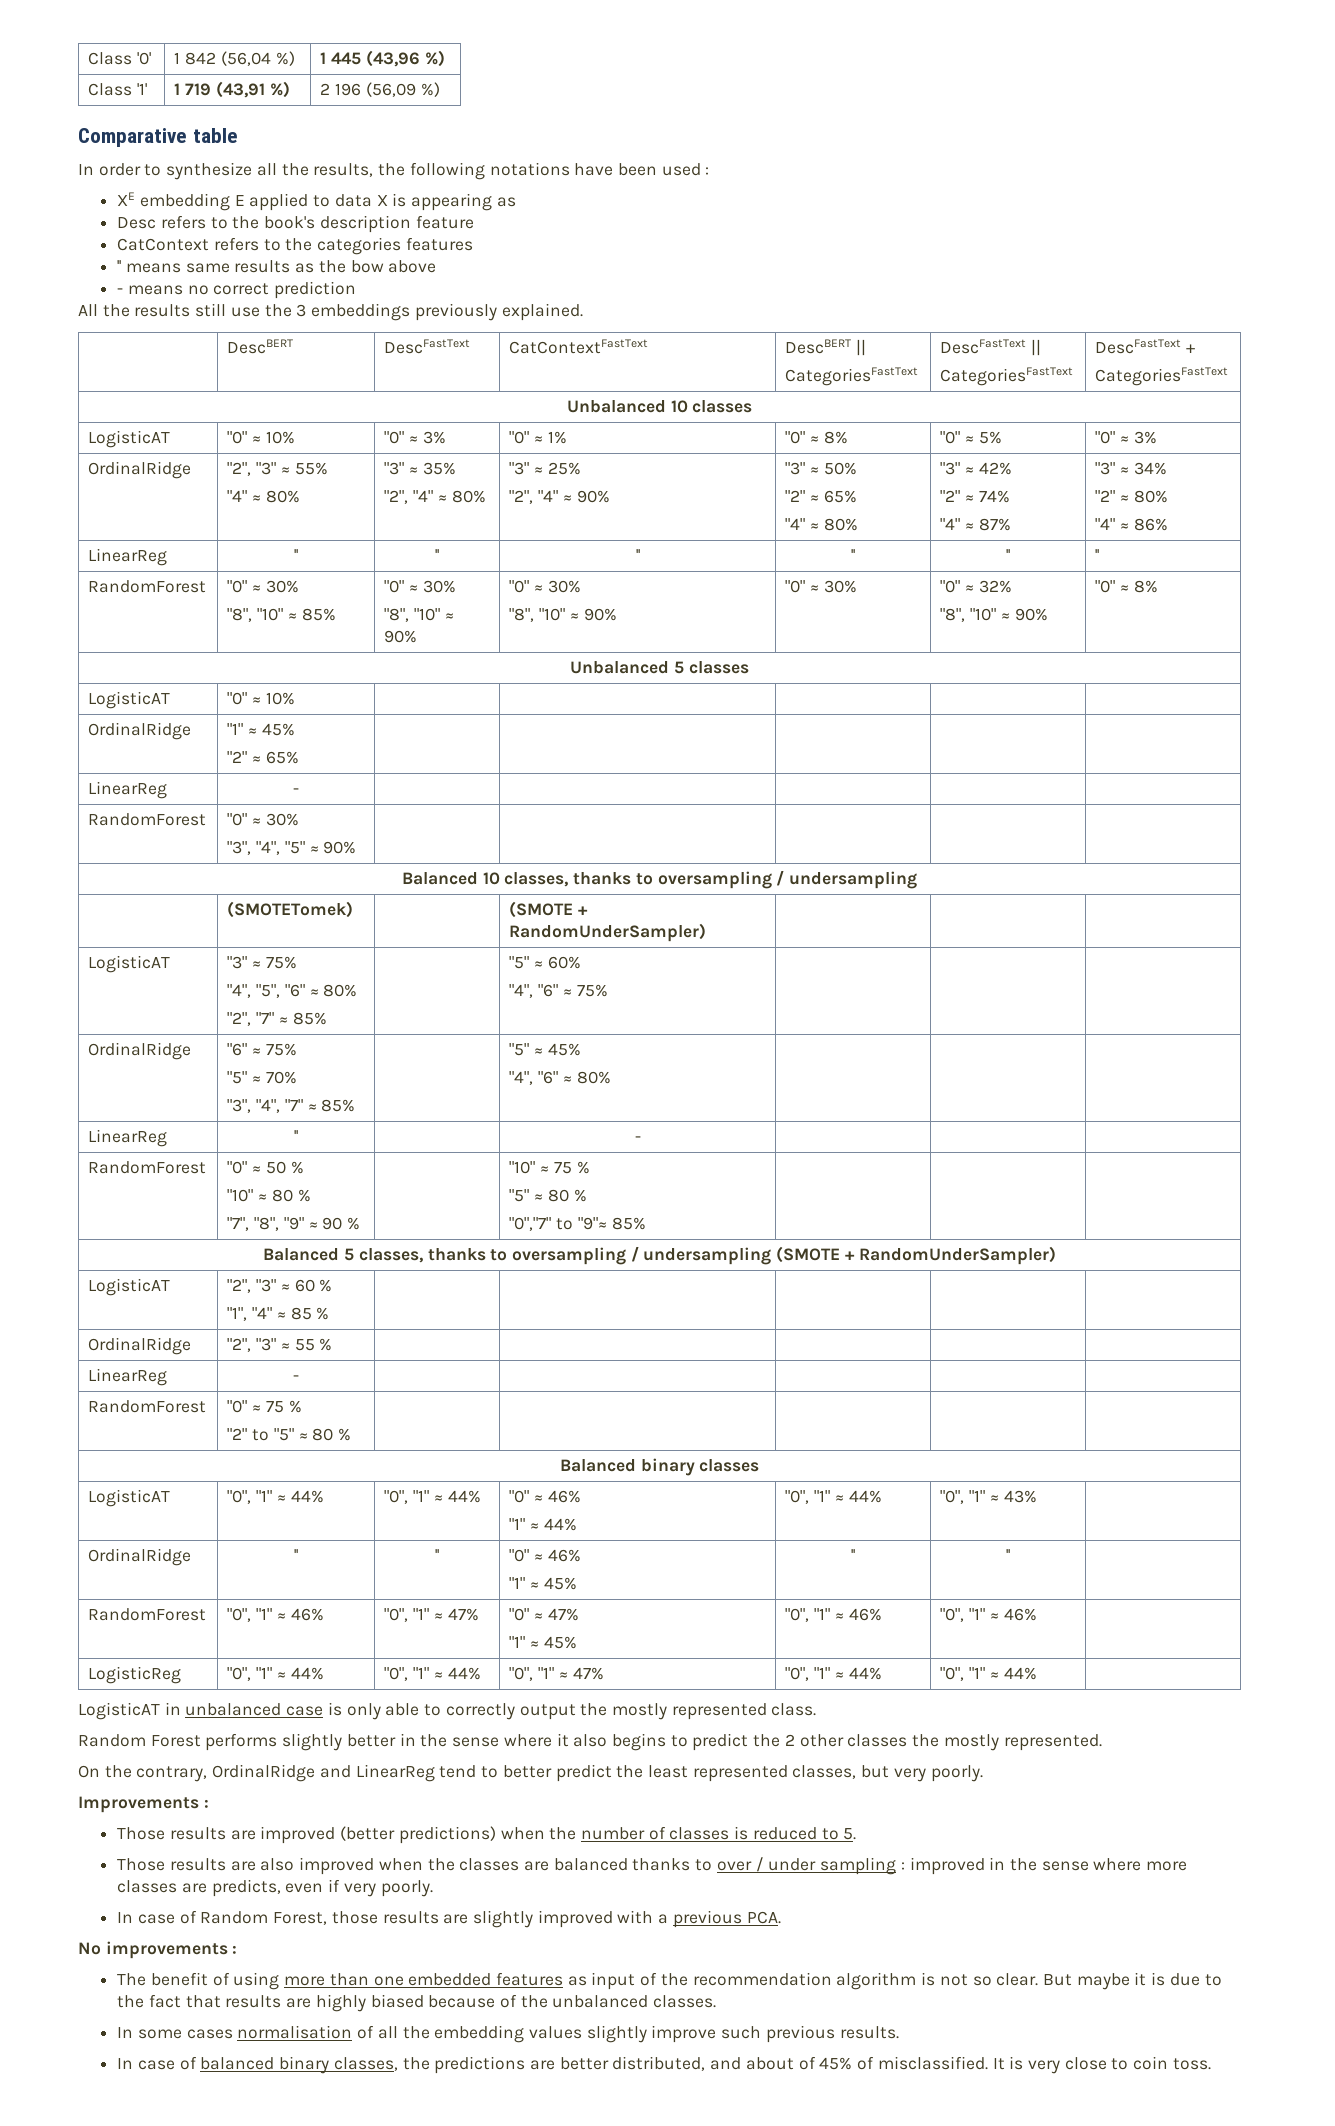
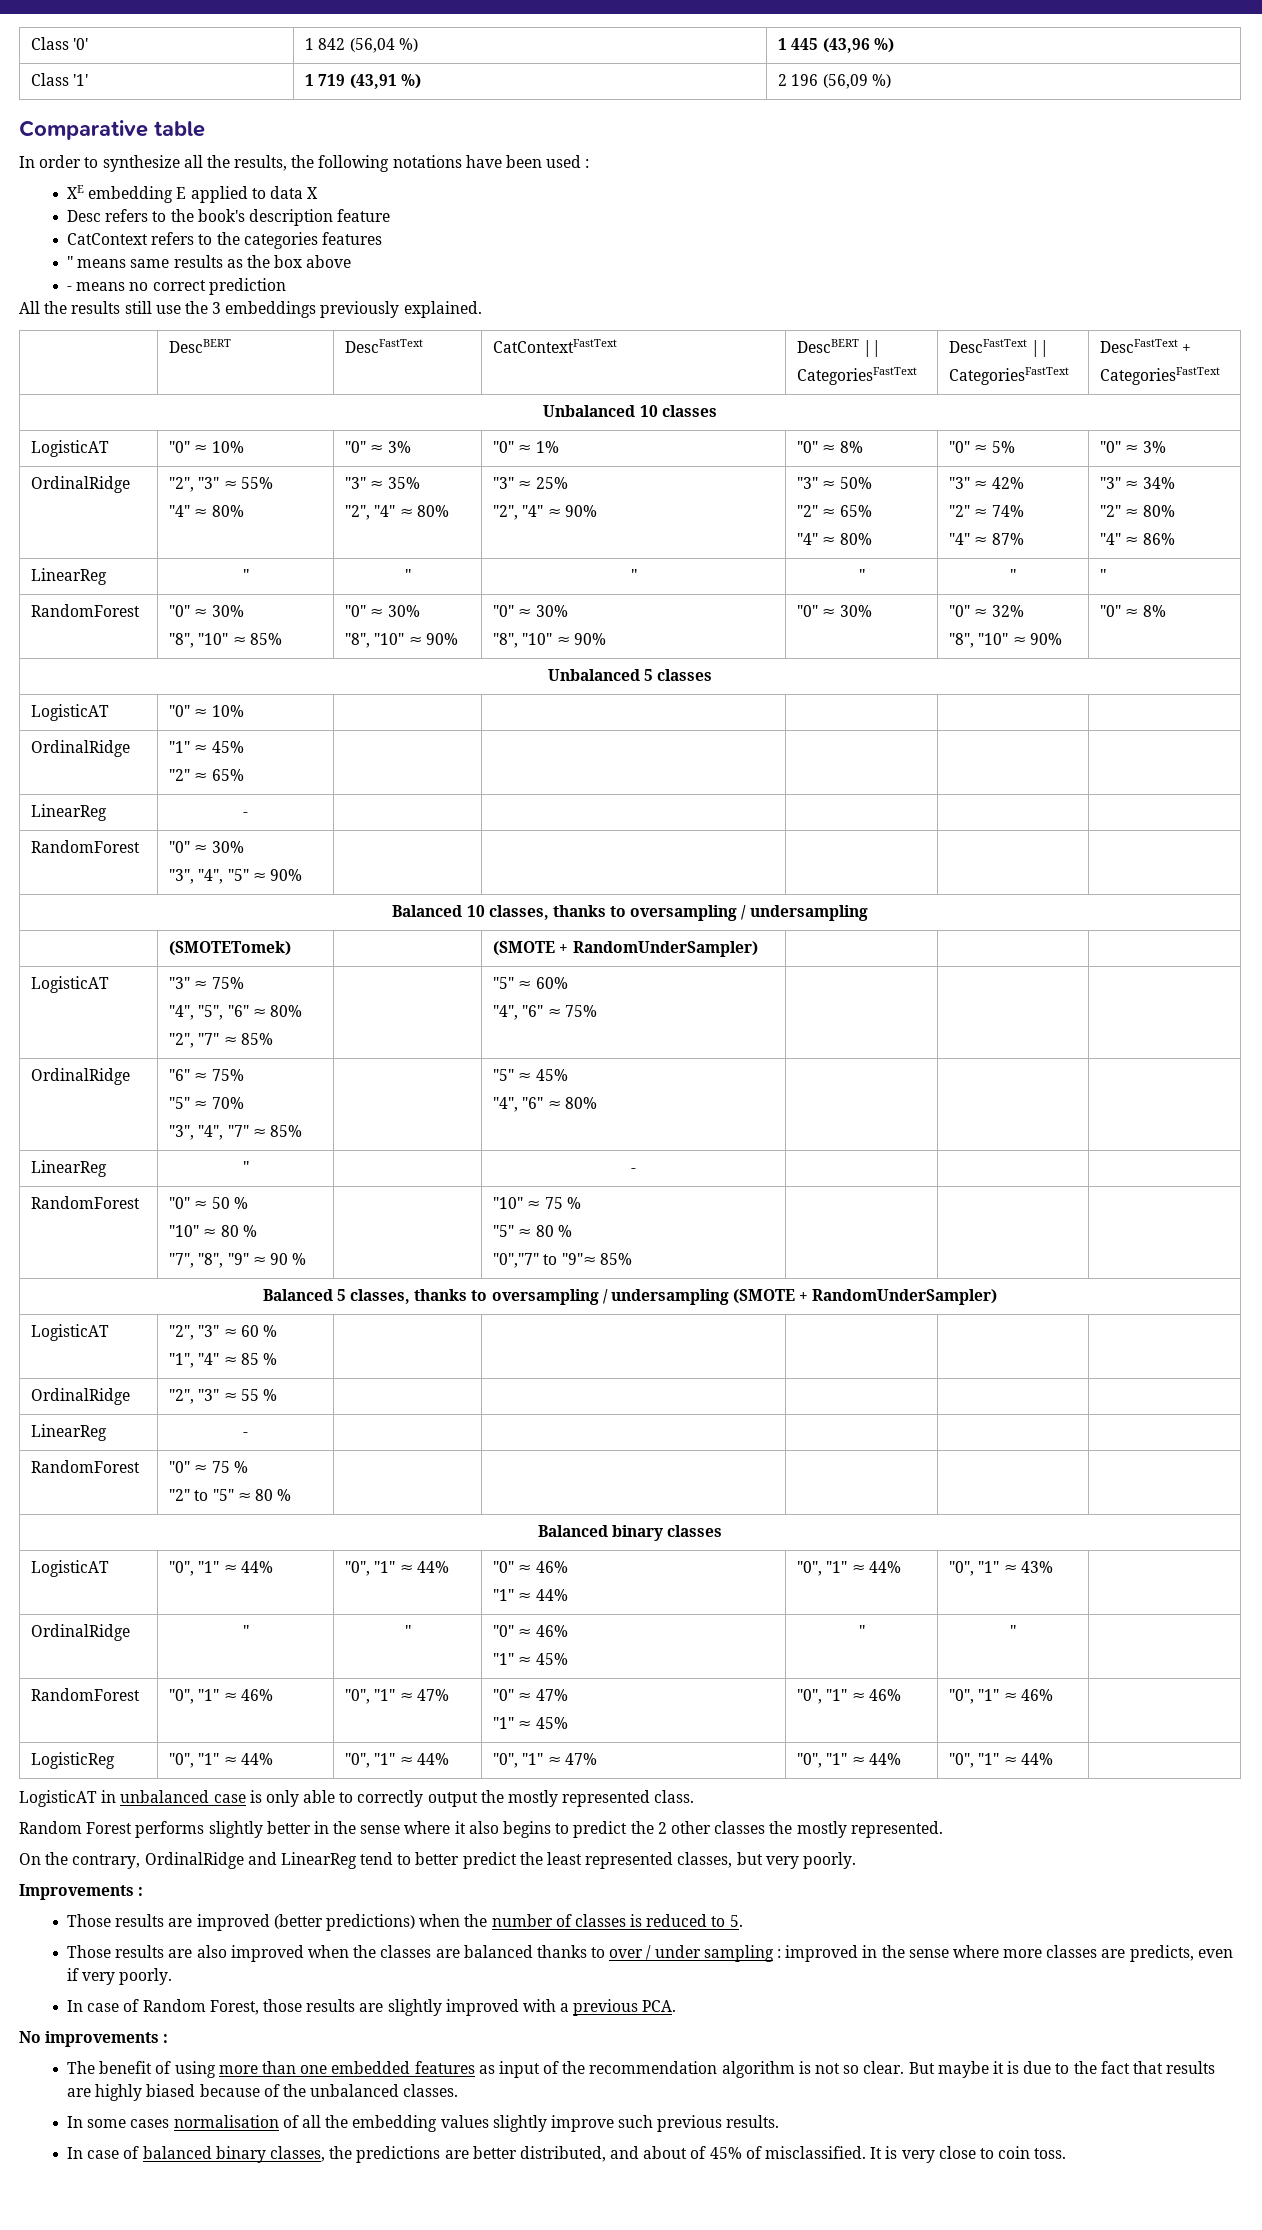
[392,193,516,211] is appearing as -> (319, 193) none
[350,260,384,273] bow -> [274,255,303,268] box

